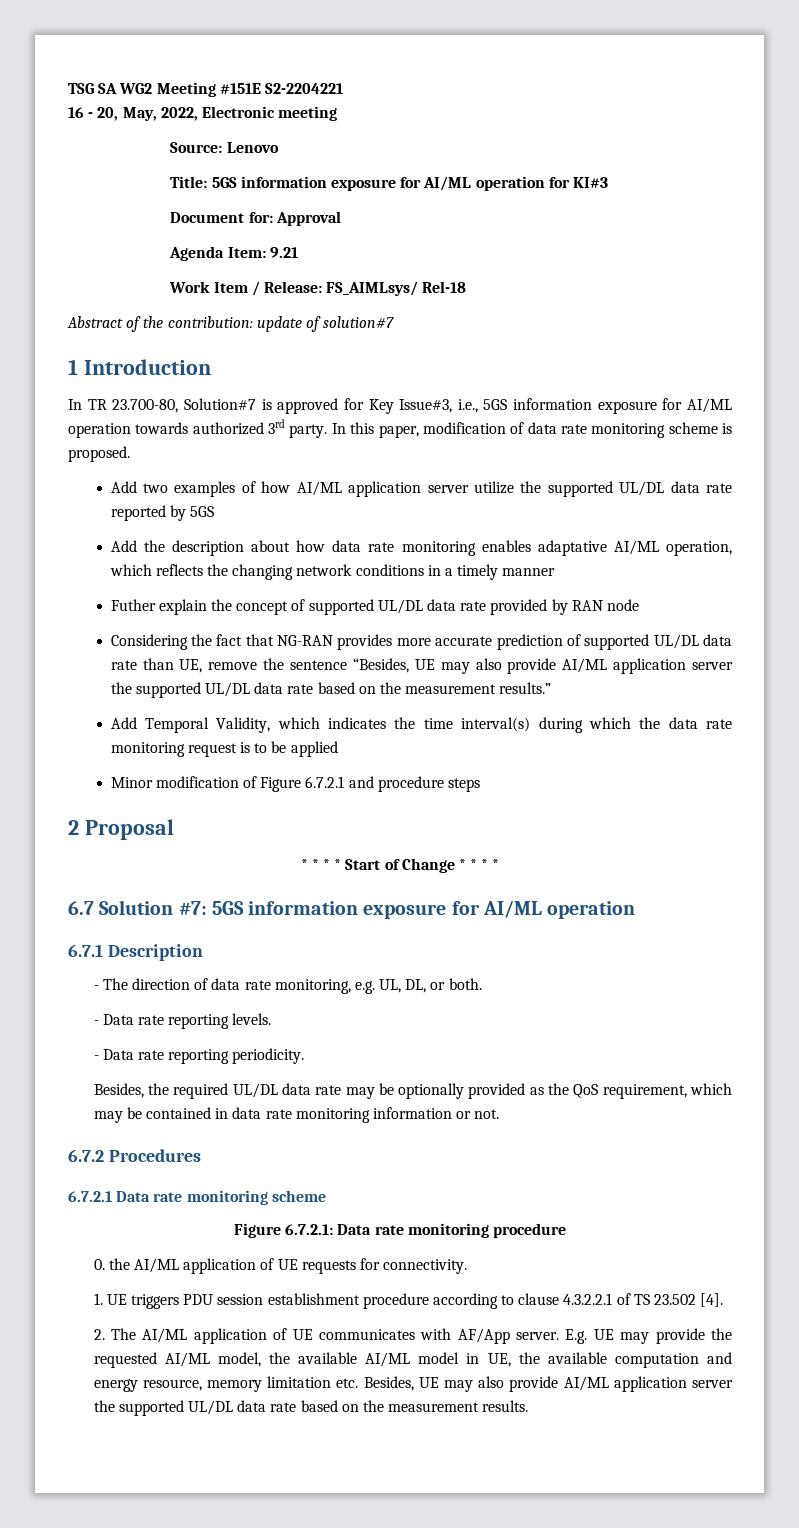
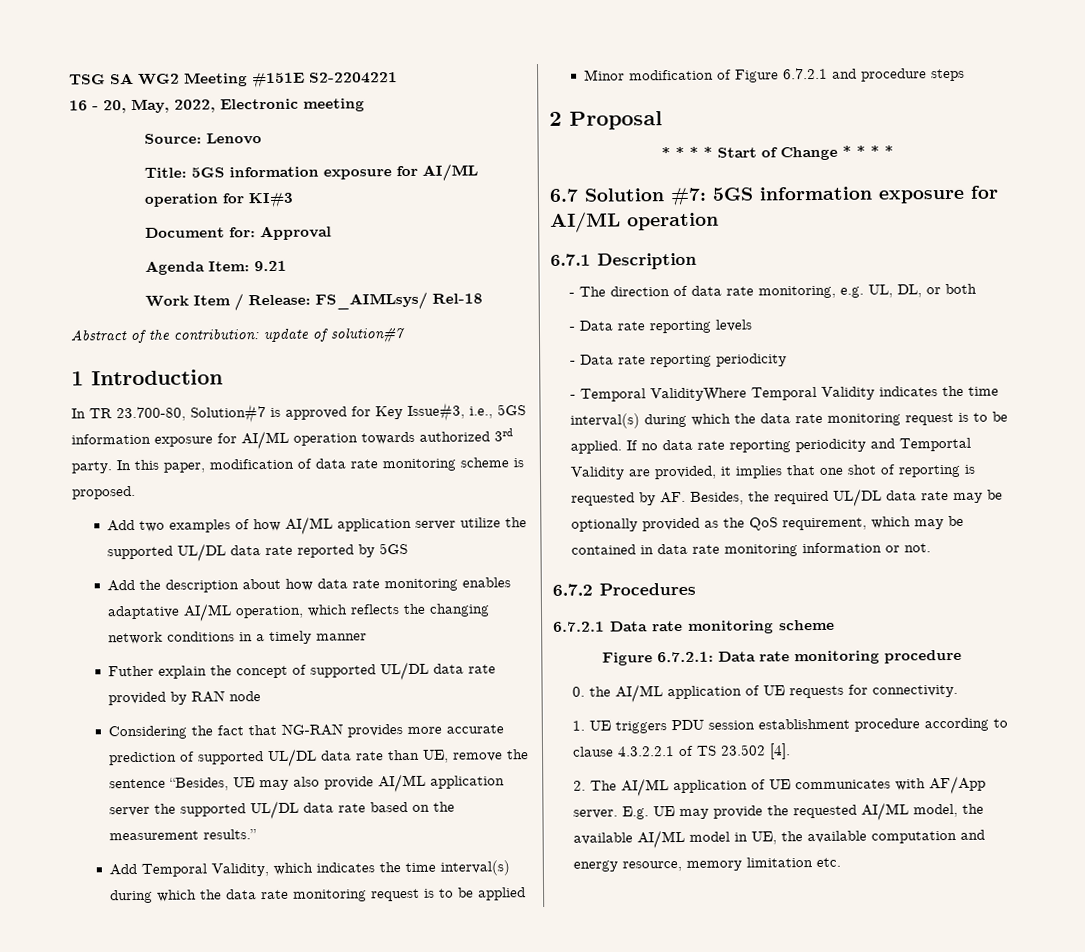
[448,978,482,990] [93,1013,272,1029] [93,1048,305,1064] both. // - Data rate reporting levels. // - Data rate reporting periodicity. // -> [944,283,977,295] [568,319,752,334] [569,353,787,368] [569,385,999,402] [569,411,1008,429] [569,437,971,454] [569,464,975,480] [570,491,686,506] both // - Data rate reporting levels // - Data rate reporting periodicity // - Temporal ValidityWhere Temporal Validity indicates the time interval(s) during which the data rate monitoring request is to be applied. If no data rate reporting periodicity and Temportal Validity are provided, it implies that one shot of reporting is requested by AF.
[363,1376,733,1392] [93,1400,529,1416] Besides, UE may also provide AI/ML application server the supported UL/DL data rate based on the measurement results. -> (841, 862) none

